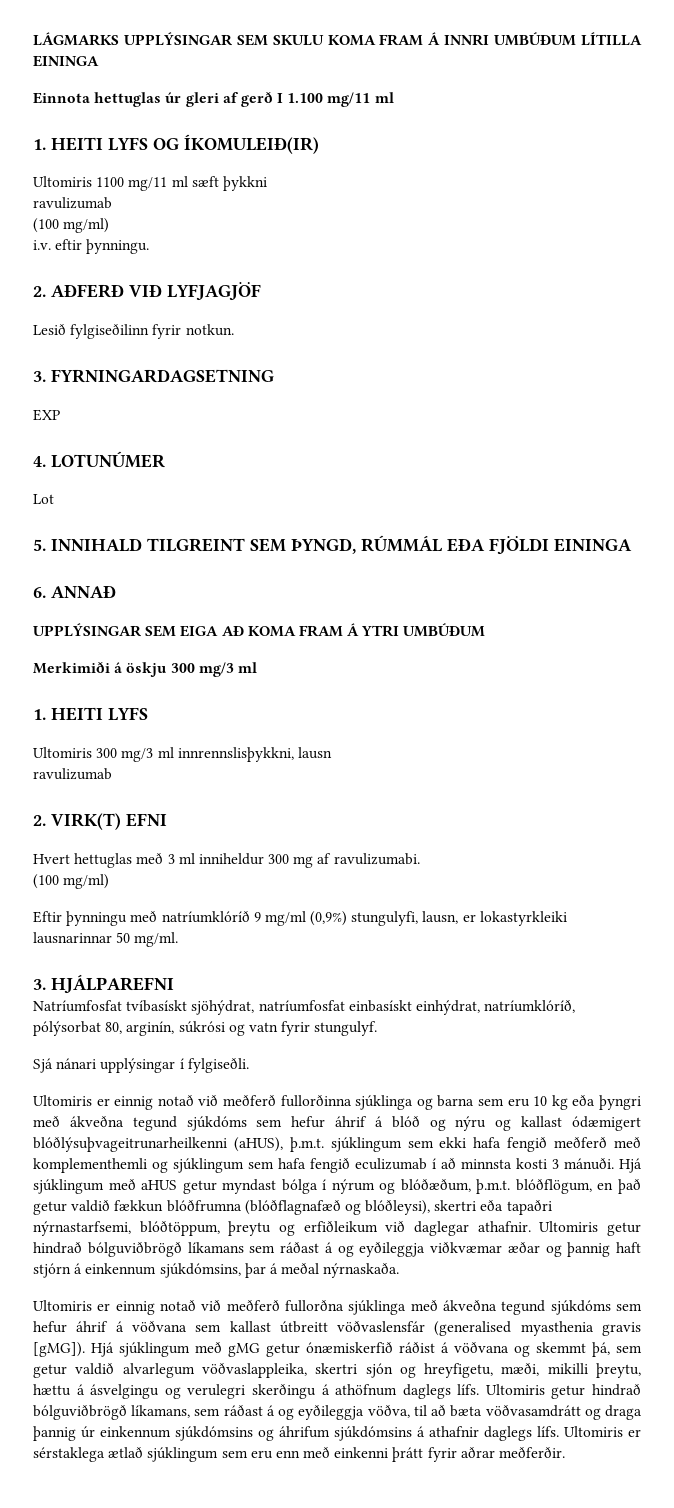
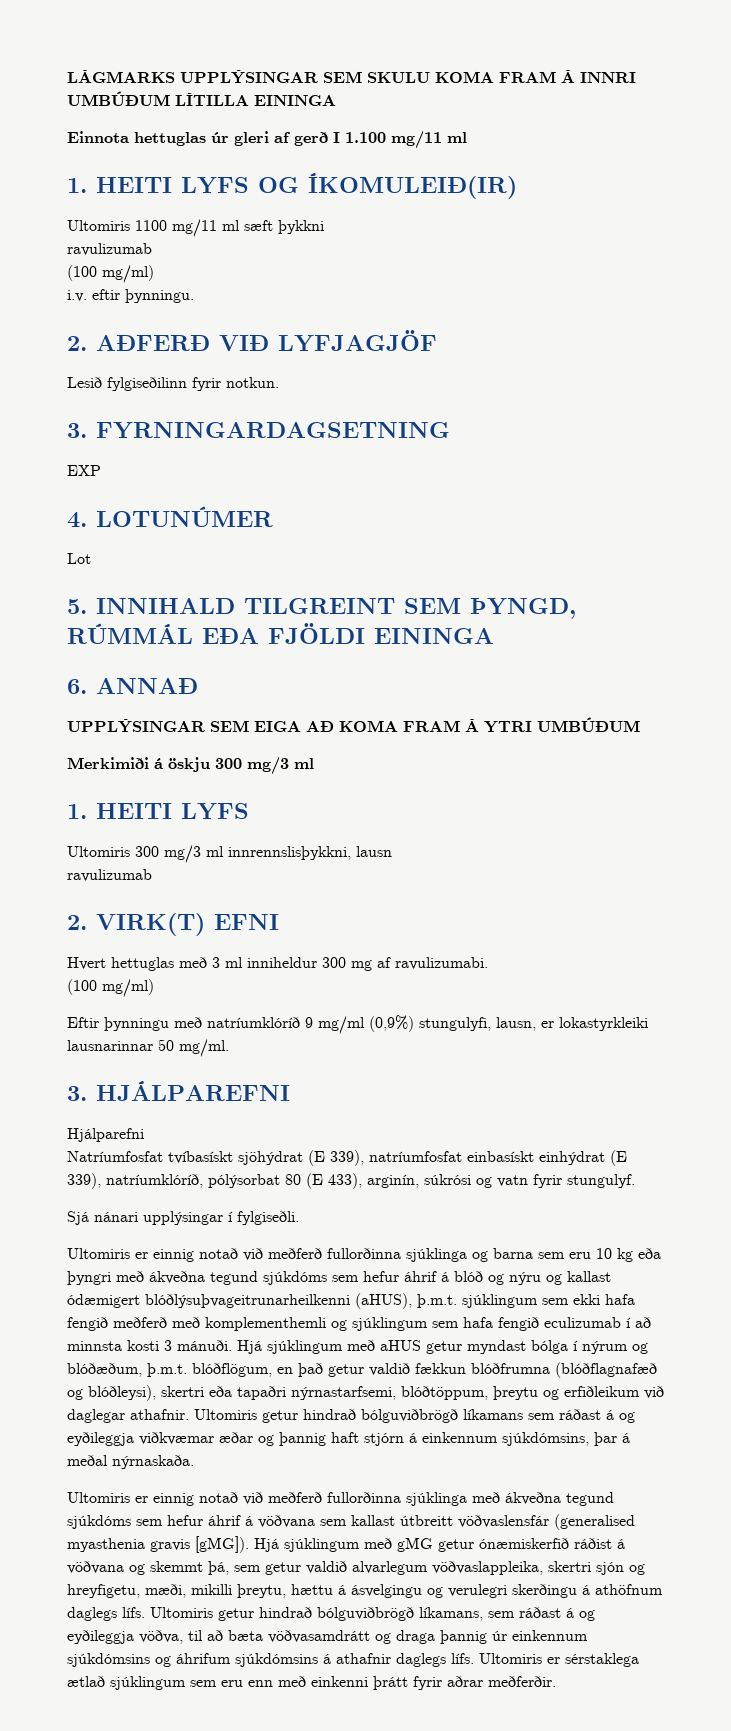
(174, 984) none -> [67,1128,144,1142] // Hjálparefni
[191,1000,576,1015] [33,1021,123,1036] sjöhýdrat, natríumfosfat einbasískt einhýdrat, natríumklóríð, pólýsorbat 80, -> [238,1150,627,1166] [67,1173,362,1189] sjöhýdrat (E 339), natríumfosfat einbasískt einhýdrat (E 339), natríumklóríð, pólýsorbat 80 (E 433),
[285,1300,344,1312] fullorðna -> [327,1492,401,1503] fullorðinna

